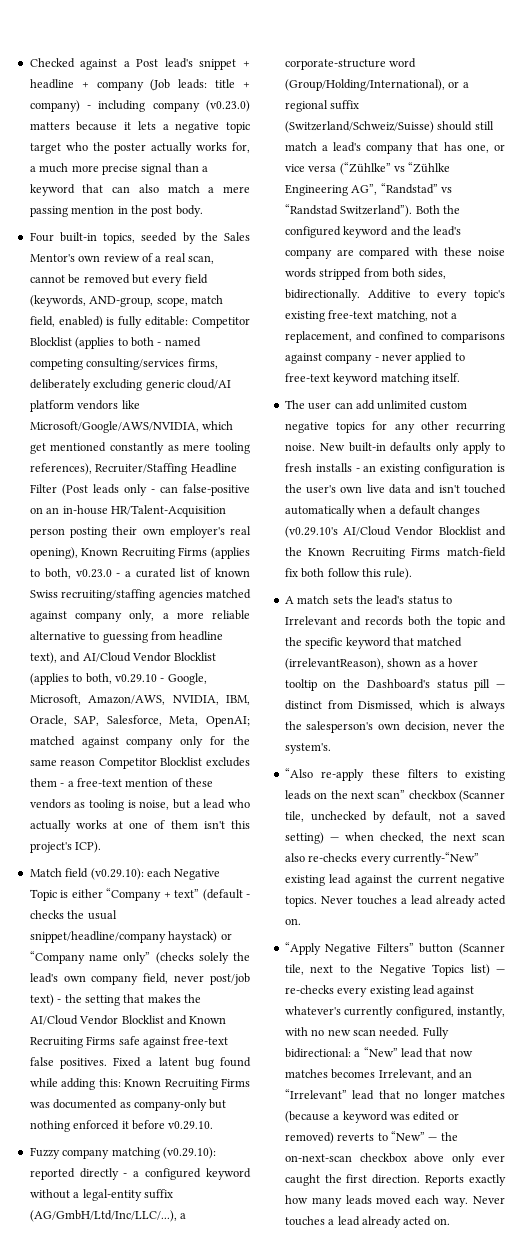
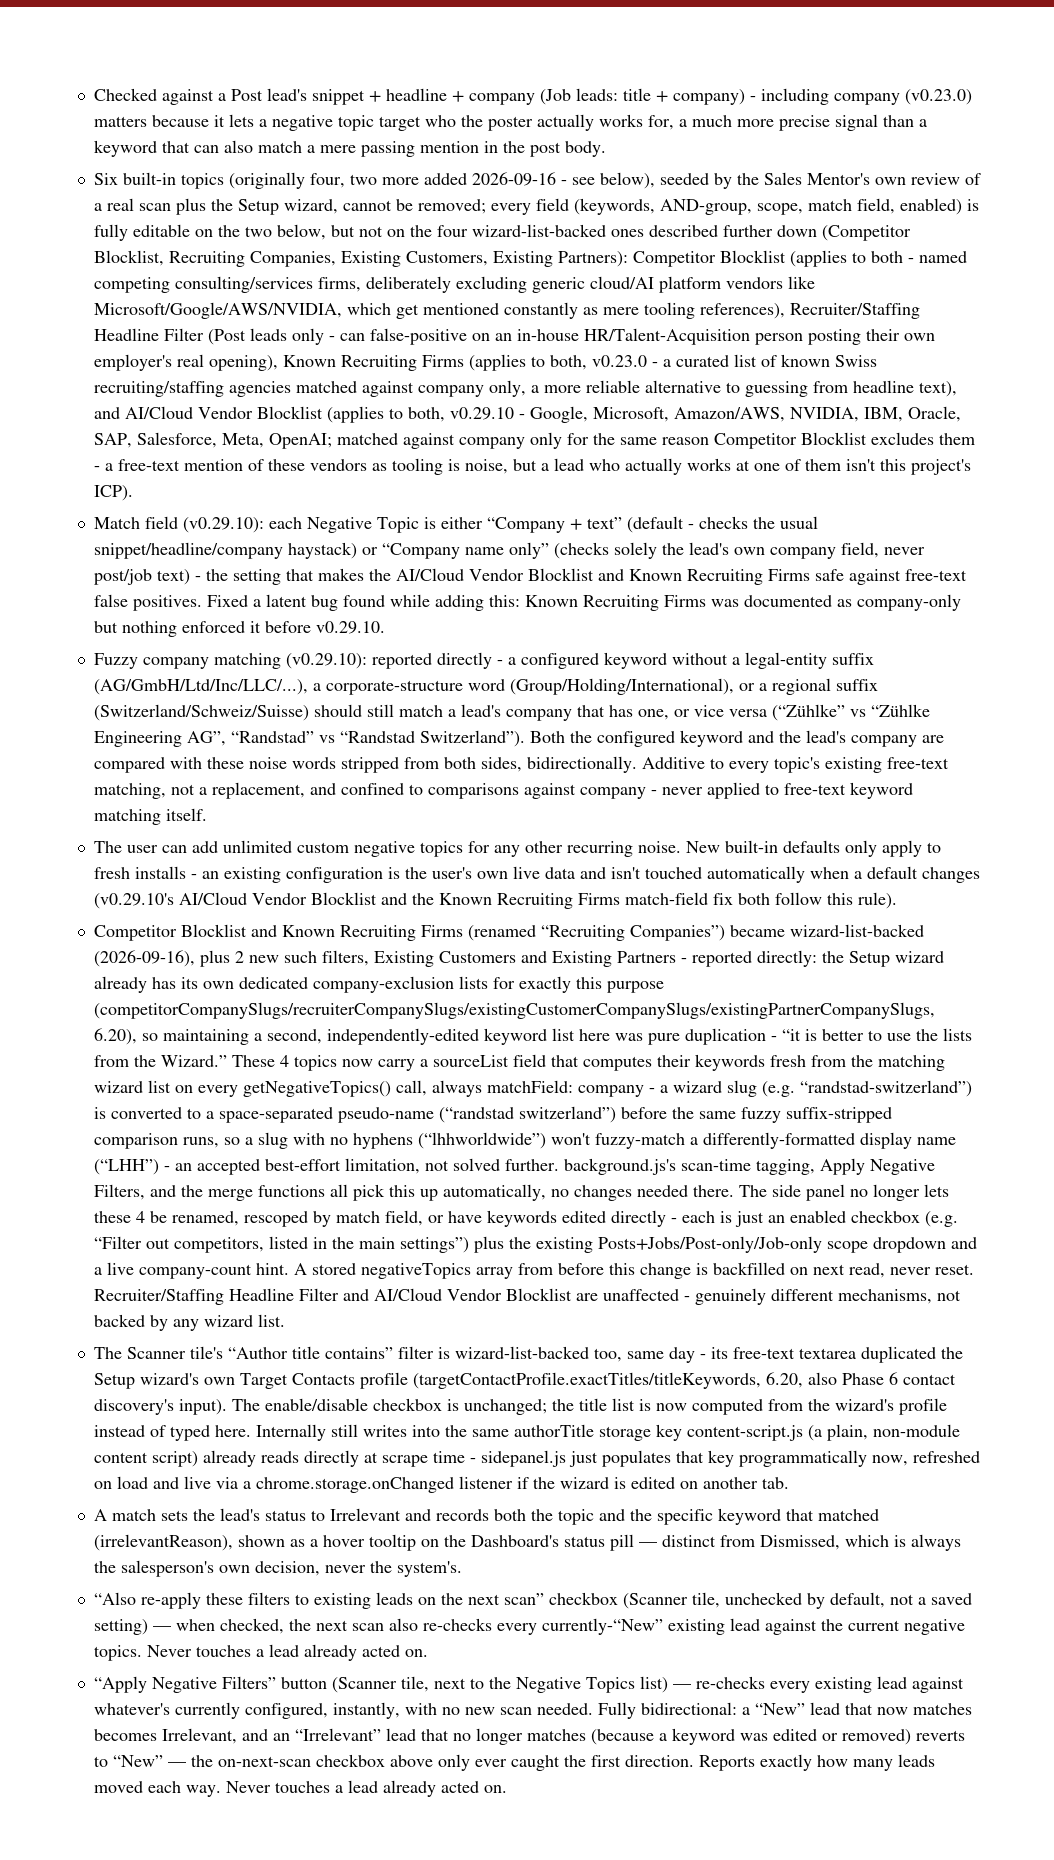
[29,232,136,244] Four built-in topics, -> [93,172,655,189] Six built-in topics (originally four, two more added 2026-09-16 - see below),
[188,255,214,264] [29,274,149,284] scan, cannot be removed but -> [138,198,486,215] scan plus the Setup wizard, cannot be removed;
[145,316,189,326] editable: -> [132,224,911,241] [93,250,628,267] editable on the two below, but not on the four wizard-list-backed ones described further down (Competitor Blocklist, Recruiting Companies, Existing Customers, Existing Partners):
(413, 574) none -> [93,924,924,941] [93,950,944,967] [93,976,664,993] [93,1002,935,1019] [93,1028,972,1045] [93,1054,945,1071] [93,1080,972,1097] [93,1106,892,1123] [93,1132,956,1149] [93,1158,935,1175] [93,1184,949,1201] [93,1210,958,1227] [93,1236,977,1253] [93,1262,974,1279] [93,1288,961,1305] [93,1314,285,1331] [93,1346,963,1363] [93,1372,956,1389] [93,1398,947,1415] [93,1424,960,1441] [93,1450,980,1467] [93,1476,789,1493] // Competitor Blocklist and Known Recruiting Firms (renamed “Recruiting Companies”) became wizard-list-backed (2026-09-16), plus 2 new such filters, Existing Customers and Existing Partners - reported directly: the Setup wizard already has its own dedicated company-exclusion lists for exactly this purpose (competitorCompanySlugs/recruiterCompanySlugs/existingCustomerCompanySlugs/existingPartnerCompanySlugs, 6.20), so maintaining a second, independently-edited keyword list here was pure duplication - “it is better to use the lists from the Wizard.” These 4 topics now carry a sourceList field that computes their keywords fresh from the matching wizard list on every getNegativeTopics() call, always matchField: company - a wizard slug (e.g. “randstad-switzerland”) is converted to a space-separated pseudo-name (“randstad switzerland”) before the same fuzzy suffix-stripped comparison runs, so a slug with no hyphens (“lhhworldwide”) won't fuzzy-match a differently-formatted display name (“LHH”) - an accepted best-effort limitation, not solved further. background.js's scan-time tagging, Apply Negative Filters, and the merge functions all pick this up automatically, no changes needed there. The side panel no longer lets these 4 be renamed, rescoped by match field, or have keywords edited directly - each is just an enabled checkbox (e.g. “Filter out competitors, listed in the main settings”) plus the existing Posts+Jobs/Post-only/Job-only scope dropdown and a live company-count hint. A stored negativeTopics array from before this change is backfilled on next read, never reset. Recruiter/Staffing Headline Filter and AI/Cloud Vendor Blocklist are unaffected - genuinely different mechanisms, not backed by any wizard list. // The Scanner tile's “Author title contains” filter is wizard-list-backed too, same day - its free-text textarea duplicated the Setup wizard's own Target Contacts profile (targetContactProfile.exactTitles/titleKeywords, 6.20, also Phase 6 contact discovery's input). The enable/disable checkbox is unchanged; the title list is now computed from the wizard's profile instead of typed here. Internally still writes into the same authorTitle storage key content-script.js (a plain, non-module content script) already reads directly at scrape time - sidepanel.js just populates that key programmatically now, refreshed on load and live via a chrome.storage.onChanged listener if the wizard is edited on another tab.

